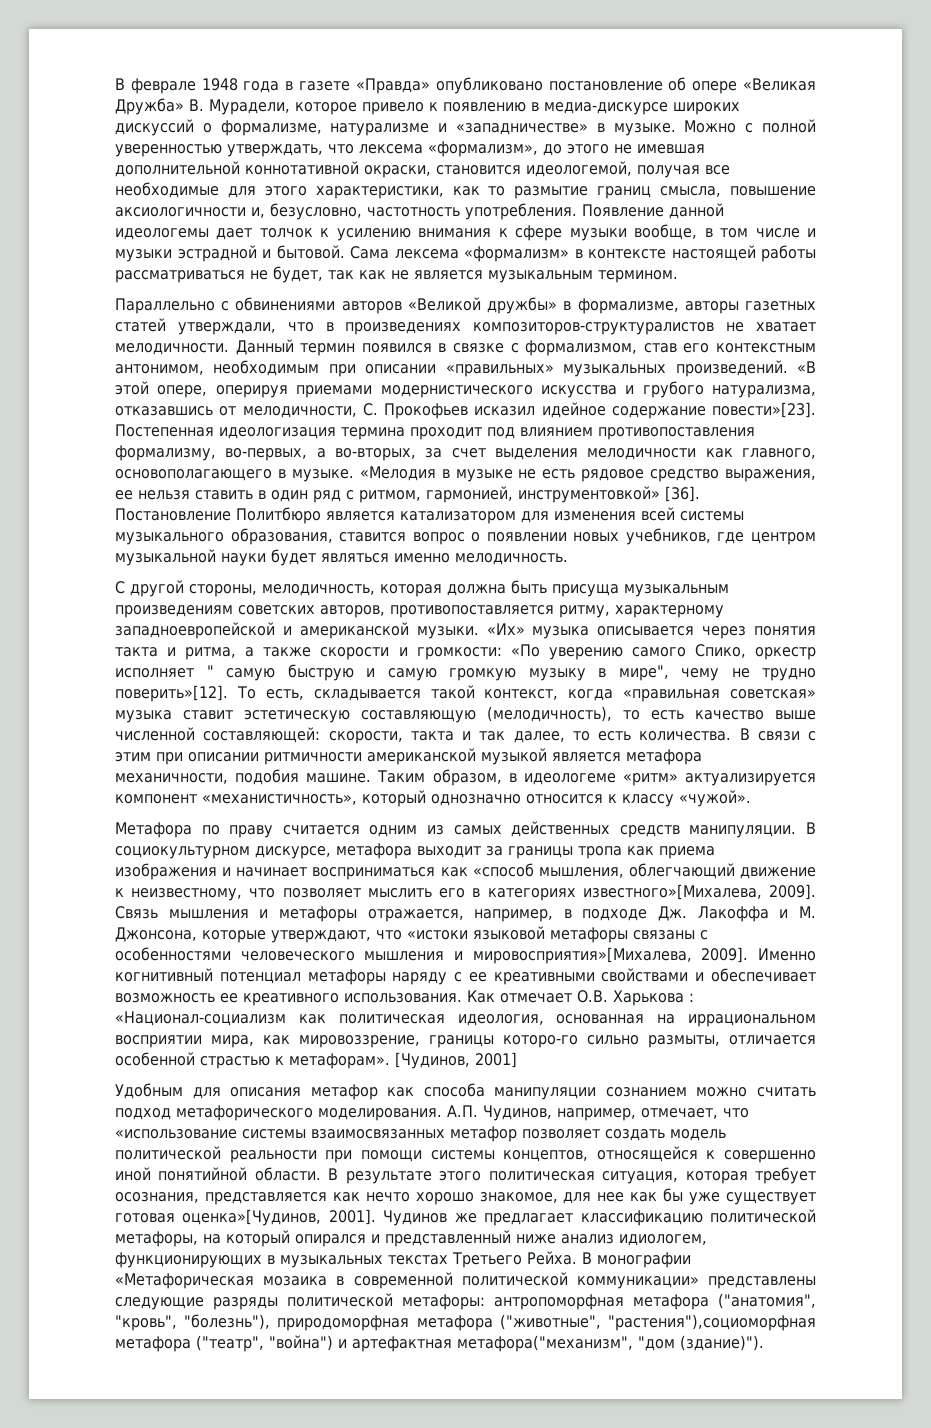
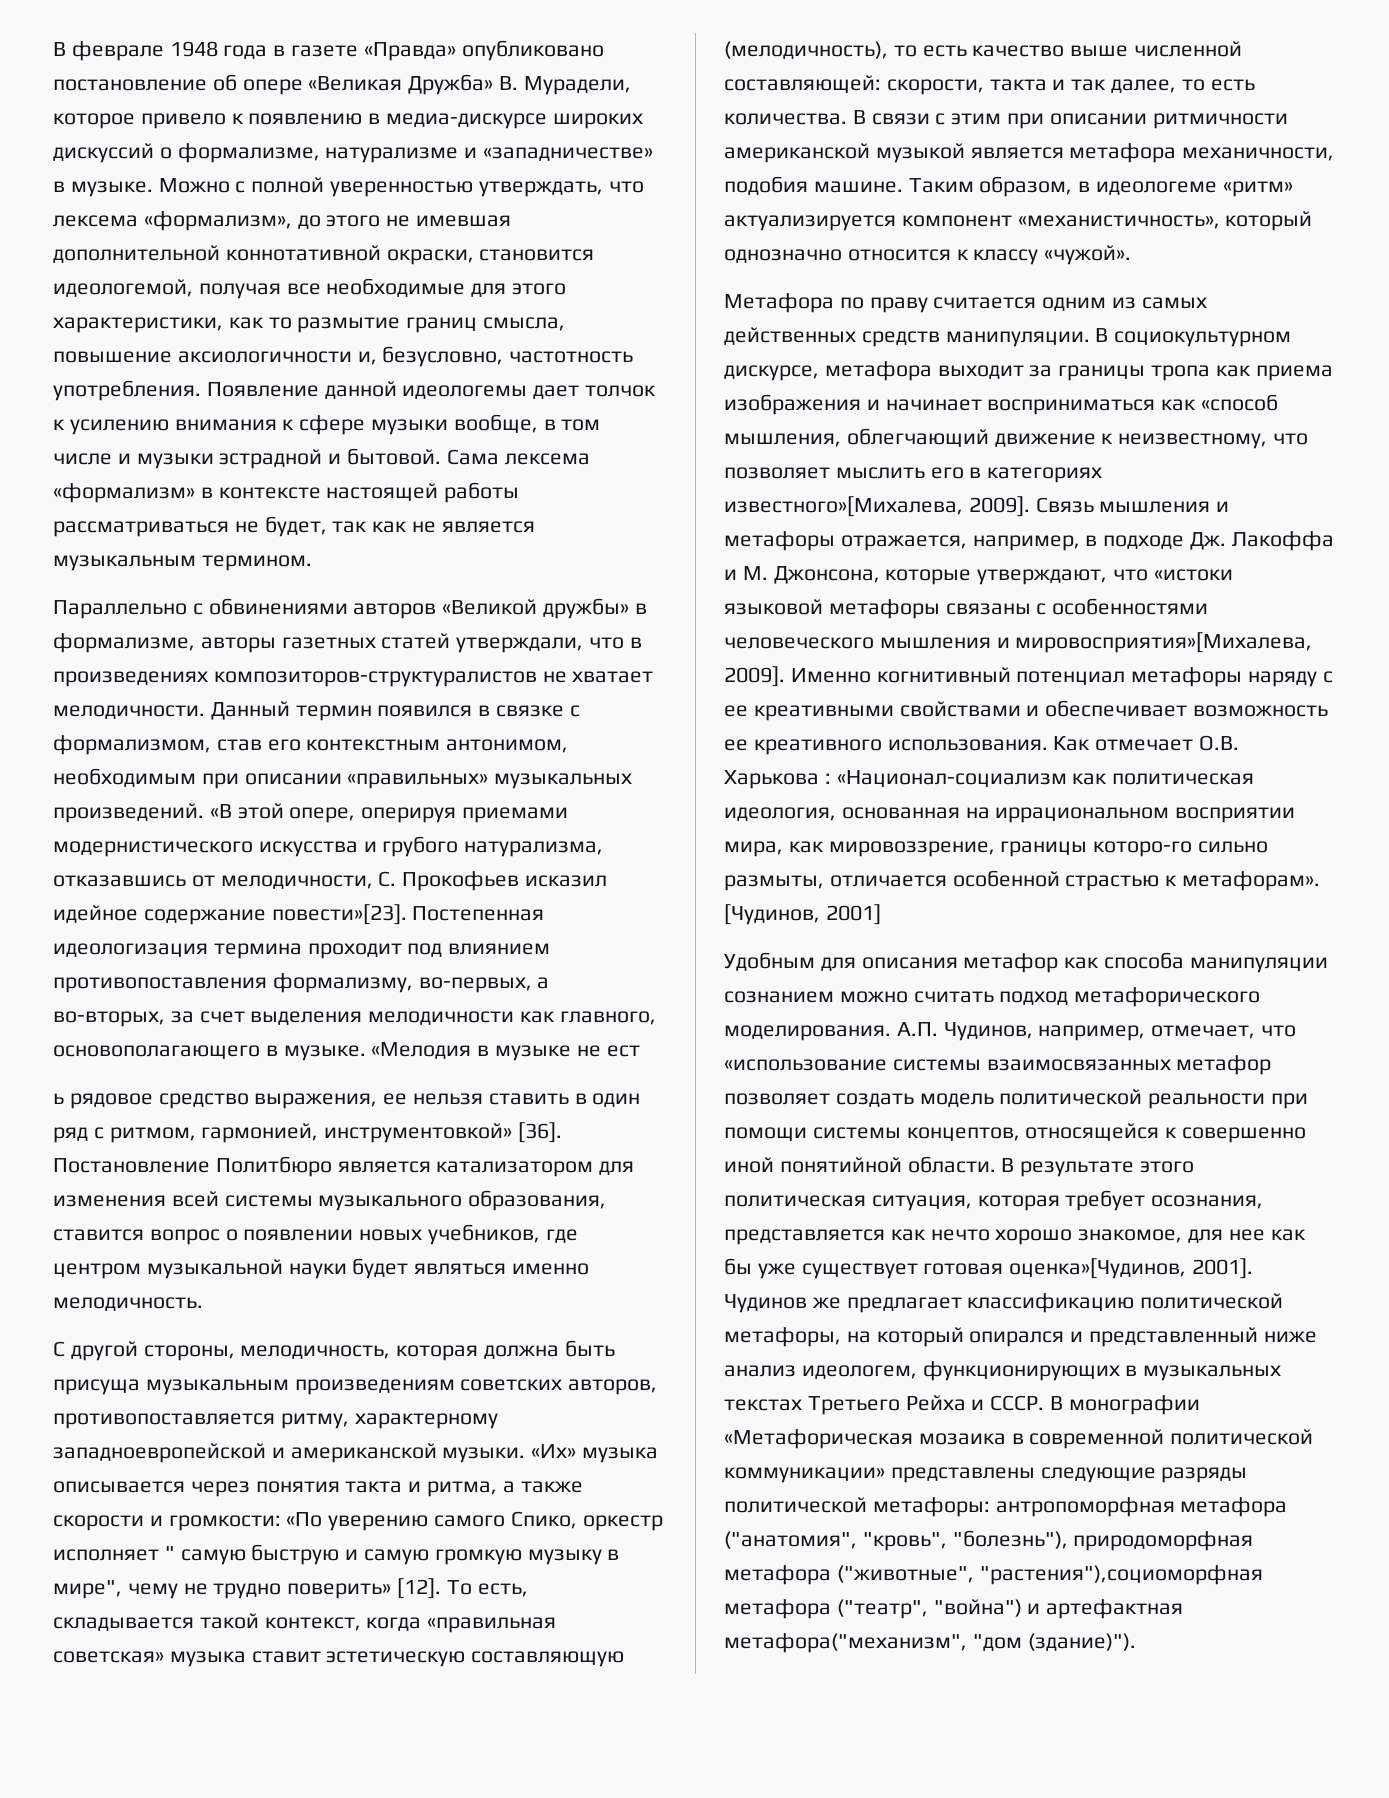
[542,469,576,479] есть -> [606,1045,640,1057] [53,1093,64,1104] ест // ь
[115,685,228,702] поверить»[12]. -> [287,1578,442,1599] поверить» [12].
[619,1234,707,1246] идиологем, -> [801,1365,917,1379] идеологем,
[527,1251,577,1265] Рейха. -> [905,1395,1045,1411] Рейха и СССР.

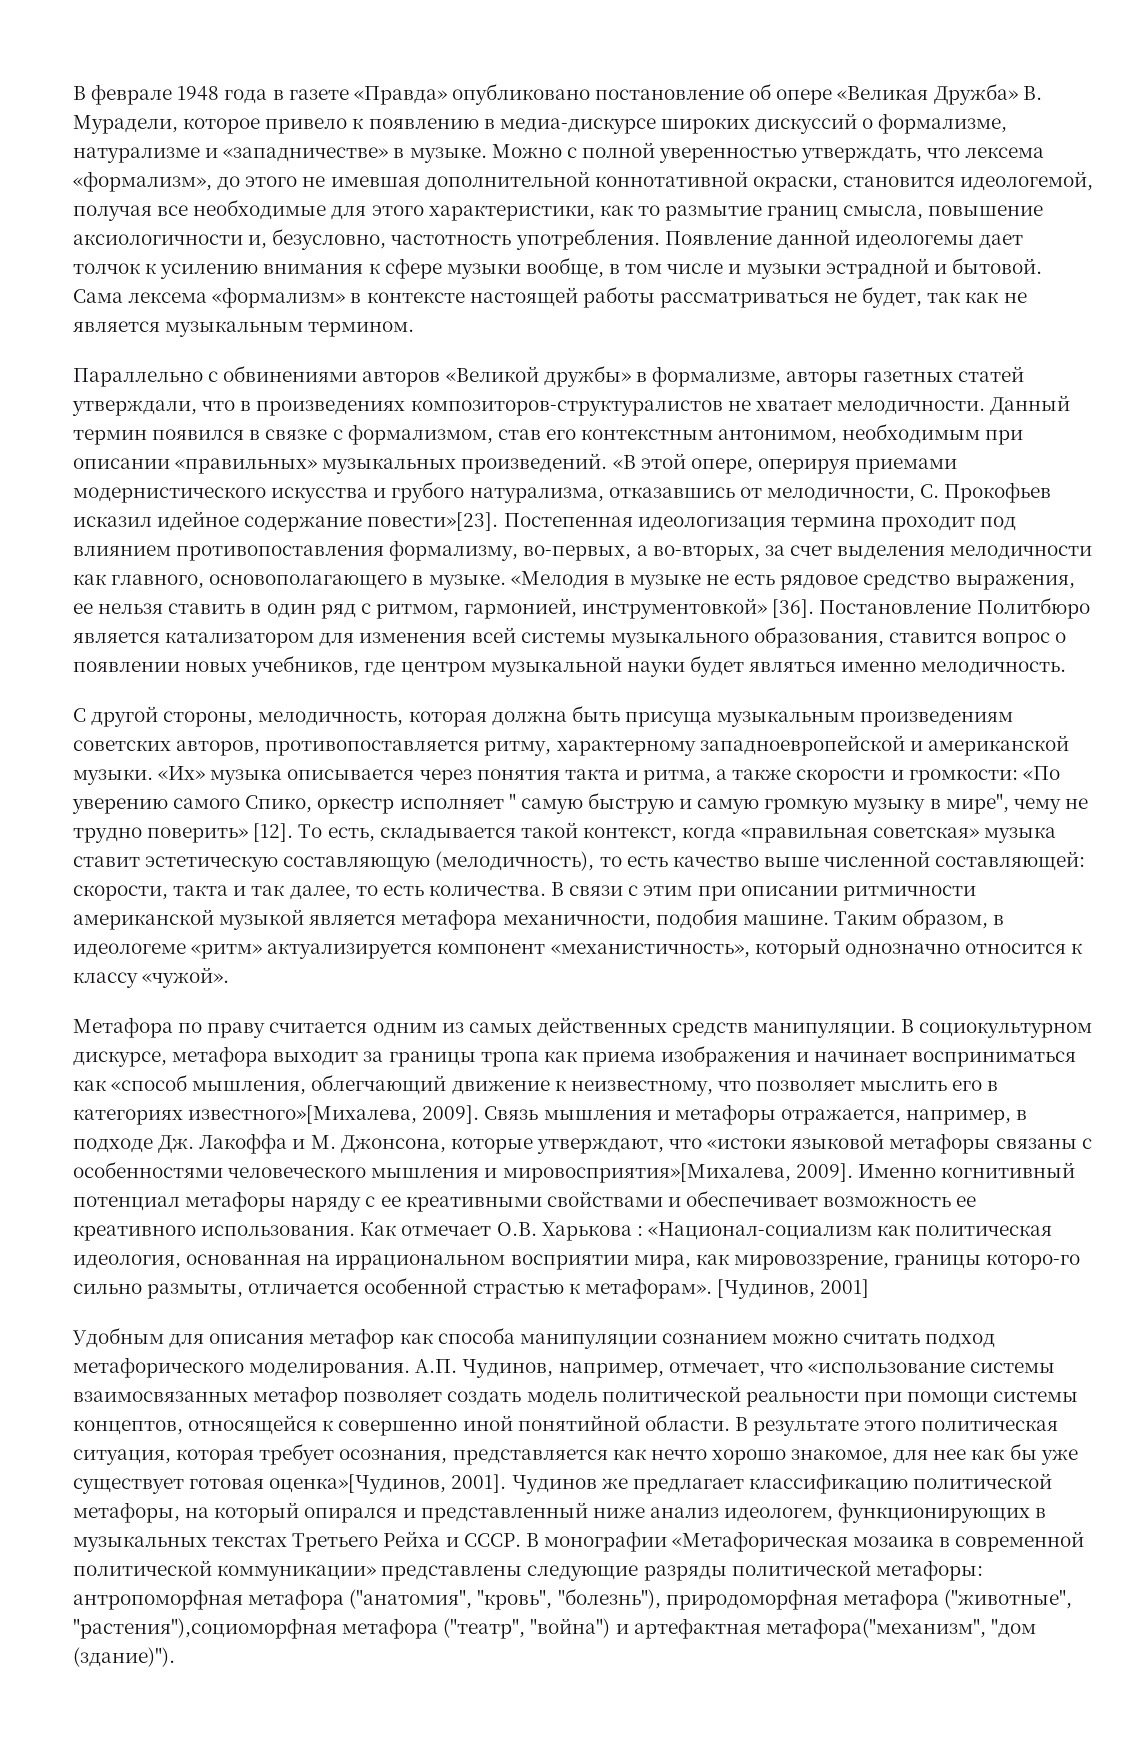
[606,1045,640,1057] [53,1093,64,1104] ест // ь -> [734,574,776,585] есть

